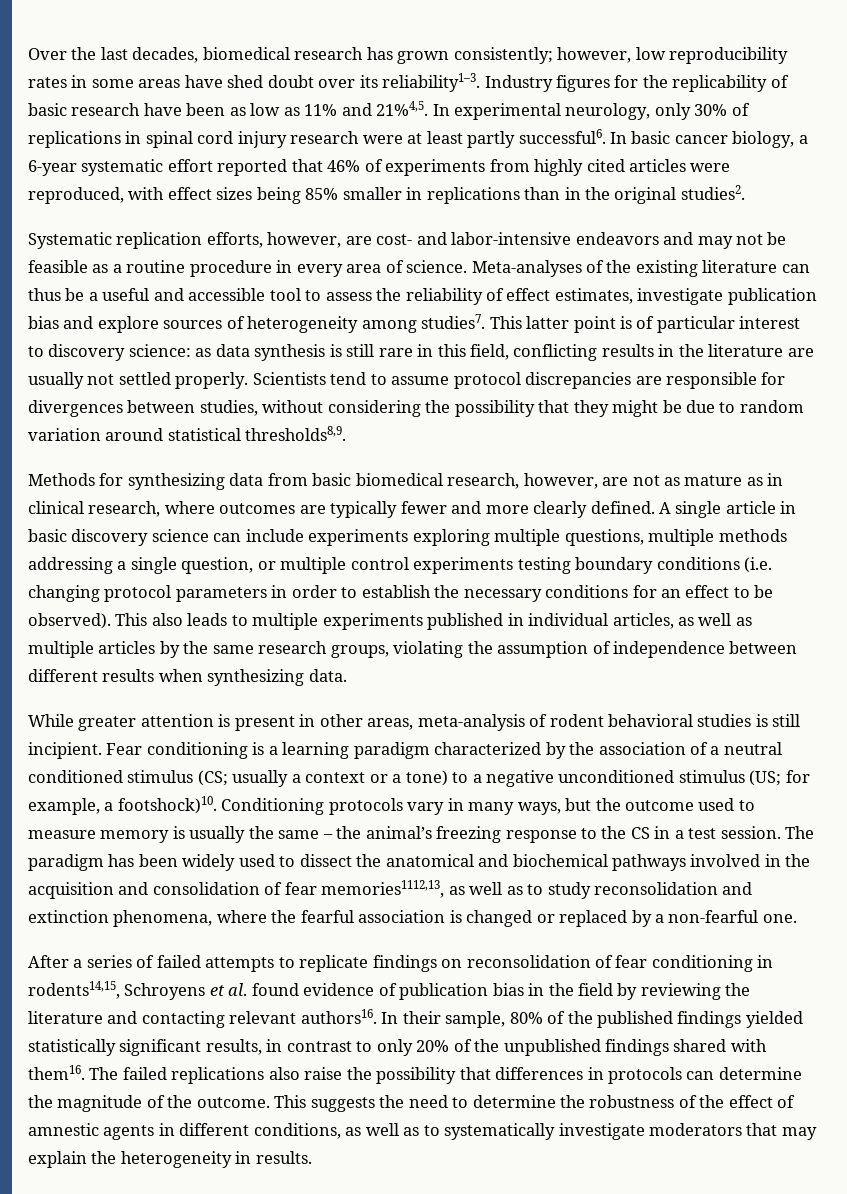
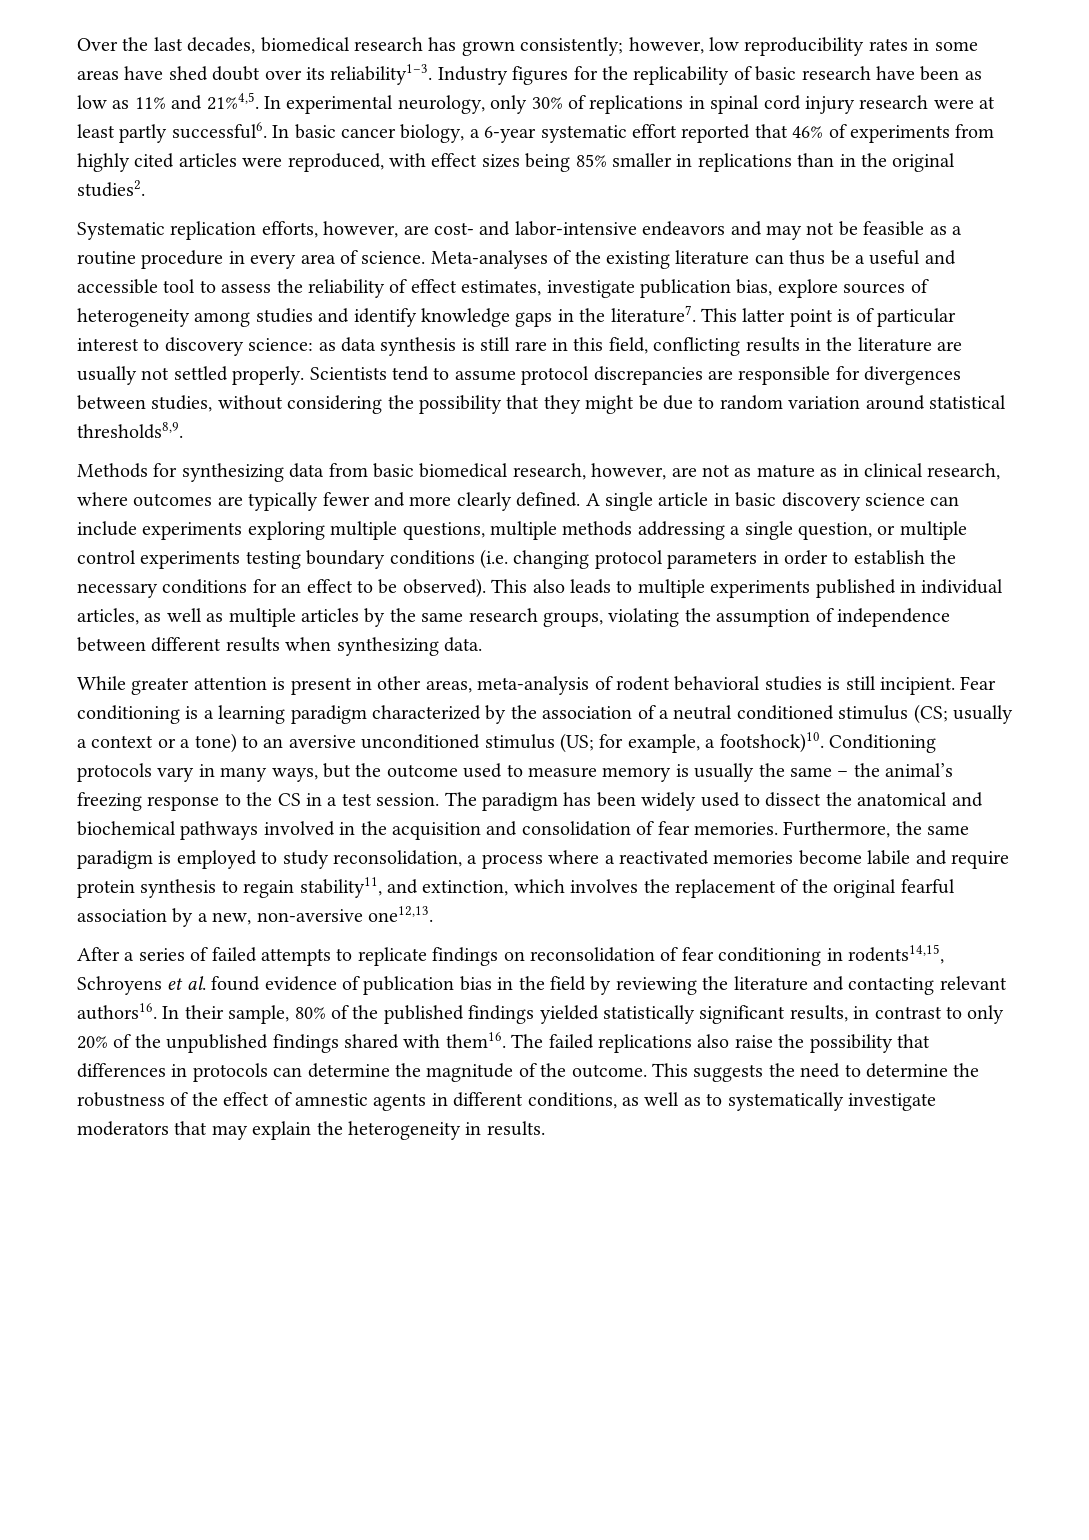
[28,316,94,329] bias and -> [736,279,773,296] bias,
[421,314,486,329] studies7. -> [255,305,696,327] studies and identify knowledge gaps in the literature7.
[472,770,555,787] a negative -> [263,735,356,748] an aversive
[321,880,753,899] [28,910,797,927] memories1112,13, as well as to study reconsolidation and extinction phenomena, where the fearful association is changed or replaced by a non-fearful one. -> [693,821,970,838] [77,850,1009,869] [77,877,955,898] [77,906,433,927] memories. Furthermore, the same paradigm is employed to study reconsolidation, a process where a reactivated memories become labile and require protein synthesis to regain stability11, and extinction, which involves the replacement of the original fearful association by a new, non-aversive one12,13.

